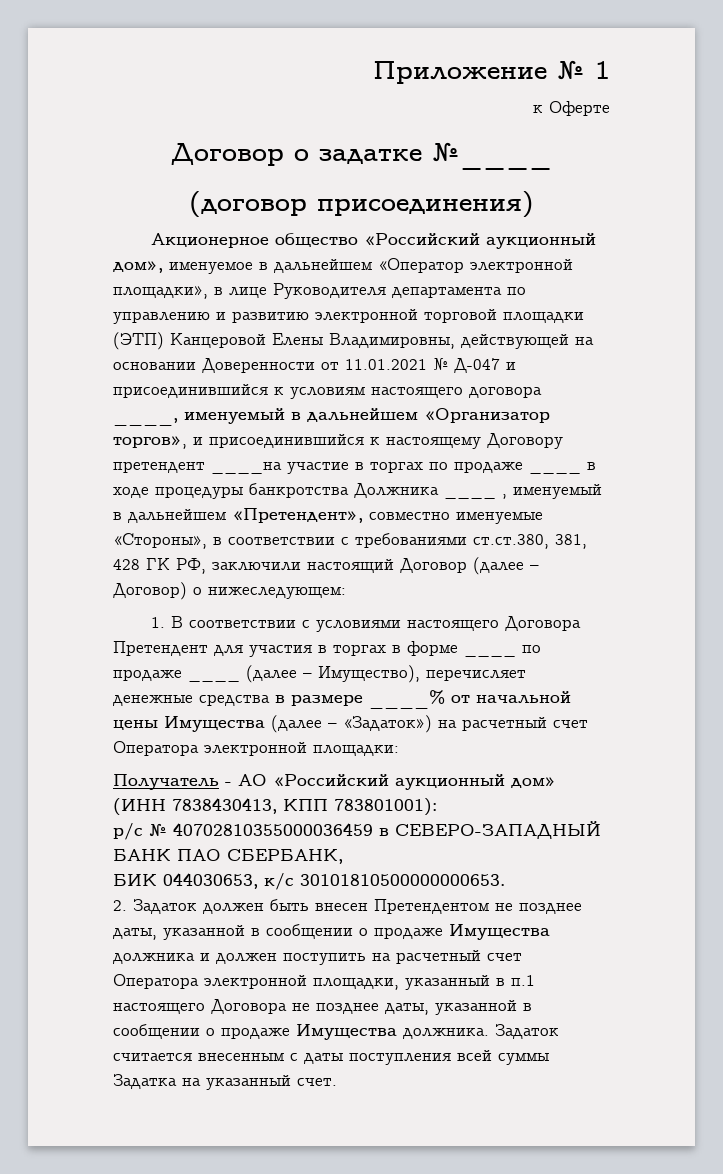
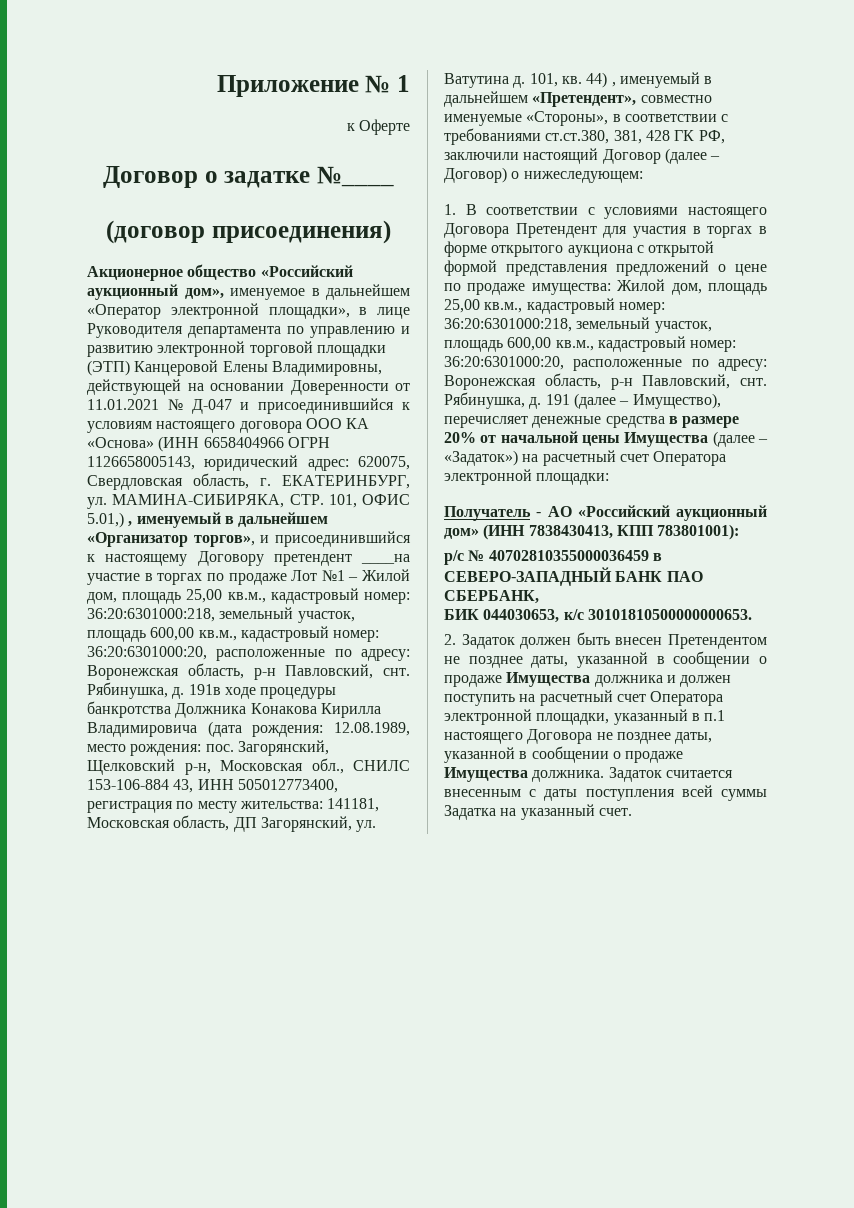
[113,418,178,426] ____, -> [305,418,370,429] [87,436,330,452] [87,455,410,471] [87,473,410,490] [87,494,410,509] [87,512,133,528] ООО КА «Основа» (ИНН 6658404966 ОГРН 1126658005143, юридический адрес: 620075, Свердловская область, г. ЕКАТЕРИНБУРГ, ул. МАМИНА-СИБИРЯКА, СТР. 101, ОФИС 5.01,) ,
[529,470,581,474] [587,462,596,470] [113,483,496,499] ____ в ходе процедуры банкротства Должника ____ -> [291,569,410,581] [87,588,410,604] [87,607,355,623] [87,626,380,642] [87,646,410,661] [87,663,410,680] [87,682,337,699] [87,701,381,718] [87,721,411,737] [87,740,329,756] [87,758,410,775] [87,779,338,793] [87,798,380,813] [87,815,377,832] [444,72,608,88] Лот №1 – Жилой дом, площадь 25,00 кв.м., кадастровый номер: 36:20:6301000:218, земельный участок, площадь 600,00 кв.м., кадастровый номер: 36:20:6301000:20, расположенные по адресу: Воронежская область, р-н Павловский, снт. Рябинушка, д. 191в ходе процедуры банкротства Должника Конакова Кирилла Владимировича (дата рождения: 12.08.1989, место рождения: пос. Загорянский, Щелковский р-н, Московская обл., СНИЛС 153-106-884 43, ИНН 505012773400, регистрация по месту жительства: 141181, Московская область, ДП Загорянский, ул. Ватутина д. 101, кв. 44)
[464,653,516,657] [522,645,541,653] [113,669,240,682] ____ по продаже ____ -> [491,241,715,257] [444,260,767,276] [444,279,767,295] [444,298,665,314] [444,317,712,333] [444,336,737,352] [444,356,767,371] [444,373,767,390] [444,392,570,409] открытого аукциона с открытой формой представления предложений о цене по продаже имущества: Жилой дом, площадь 25,00 кв.м., кадастровый номер: 36:20:6301000:218, земельный участок, площадь 600,00 кв.м., кадастровый номер: 36:20:6301000:20, расположенные по адресу: Воронежская область, р-н Павловский, снт. Рябинушка, д. 191
[369,690,445,709] ____% -> [444,432,476,443] 20%

